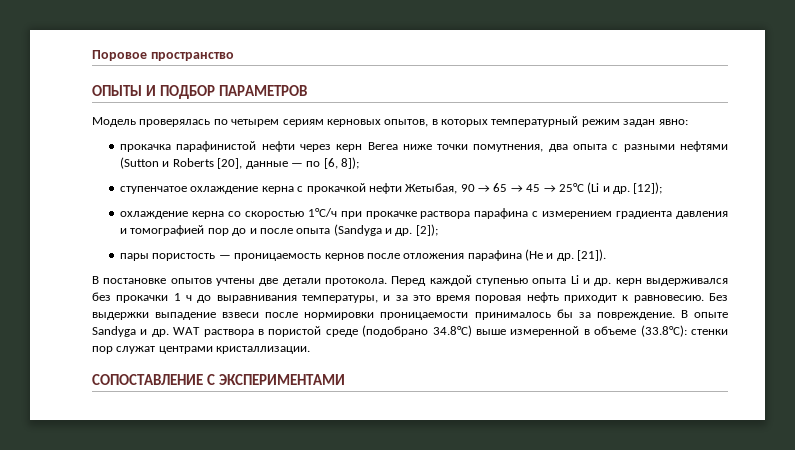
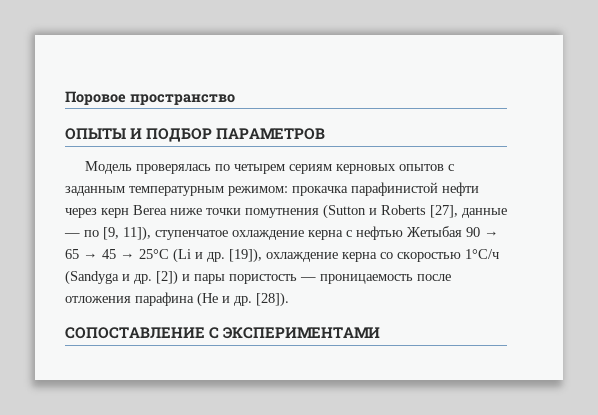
[384,116,688,127] опытов, в которых температурный режим задан явно: // -> [399,164,455,171] [65,186,288,196] опытов с заданным температурным режимом:
[473,141,728,152] помутнения, два опыта с разными нефтями -> [245,208,319,218] помутнения
[217,158,243,169] [20], -> [430,205,458,218] [27],
[323,157,360,169] [6, 8]); // -> [103,226,151,241] [9, 11]),
[306,183,458,194] прокачкой нефти Жетыбая, -> [356,226,462,240] нефтью Жетыбая
[633,182,663,194] [12]); // -> [229,248,262,263] [19]),
[340,208,728,219] [120,225,331,236] при прокачке раствора парафина с измерением градиента давления и томографией пор до и после опыта -> (499, 254) none
[415,224,438,236] [2]); // -> [156,270,190,285] [2]) и
[324,253,364,261] кернов -> (413, 279) none
[577,249,607,261] [92,275,728,286] [92,292,728,303] [92,309,728,320] [92,325,728,337] [92,346,311,354] [21]). // В постановке опытов учтены две детали протокола. Перед каждой ступенью опыта Li и др. керн выдерживался без прокачки 1 ч до выравнивания температуры, и за это время поровая нефть приходит к равновесию. Без выдержки выпадение взвеси после нормировки проницаемости принималось бы за повреждение. В опыте Sandyga и др. WAT раствора в пористой среде (подобрано 34.8°C) выше измеренной в объеме (33.8°C): стенки пор служат центрами кристаллизации. -> [256,292,289,307] [28]).

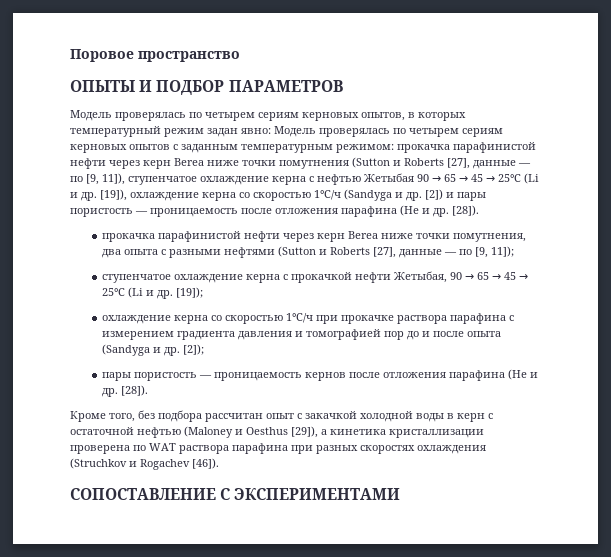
(397, 169) none -> [361,112,466,121] [70,126,503,137] [70,144,127,153] опытов, в которых температурный режим задан явно: Модель проверялась по четырем сериям керновых
(289, 299) none -> [101,231,526,242] [101,246,514,258] [101,271,528,283] [101,287,203,299] [101,313,514,324] [101,329,501,340] [101,344,204,356] [101,369,538,381] [101,385,148,397] [70,410,493,422] [70,426,484,438] [70,443,486,454] [70,458,219,470] // прокачка парафинистой нефти через керн Berea ниже точки помутнения, два опыта с разными нефтями (Sutton и Roberts [27], данные — по [9, 11]); // ступенчатое охлаждение керна с прокачкой нефти Жетыбая, 90 → 65 → 45 → 25°C (Li и др. [19]); // охлаждение керна со скоростью 1°C/ч при прокачке раствора парафина с измерением градиента давления и томографией пор до и после опыта (Sandyga и др. [2]); // пары пористость — проницаемость кернов после отложения парафина (He и др. [28]). // Кроме того, без подбора рассчитан опыт с закачкой холодной воды в керн с остаточной нефтью (Maloney и Oesthus [29]), а кинетика кристаллизации проверена по WAT раствора парафина при разных скоростях охлаждения (Struchkov и Rogachev [46]).

